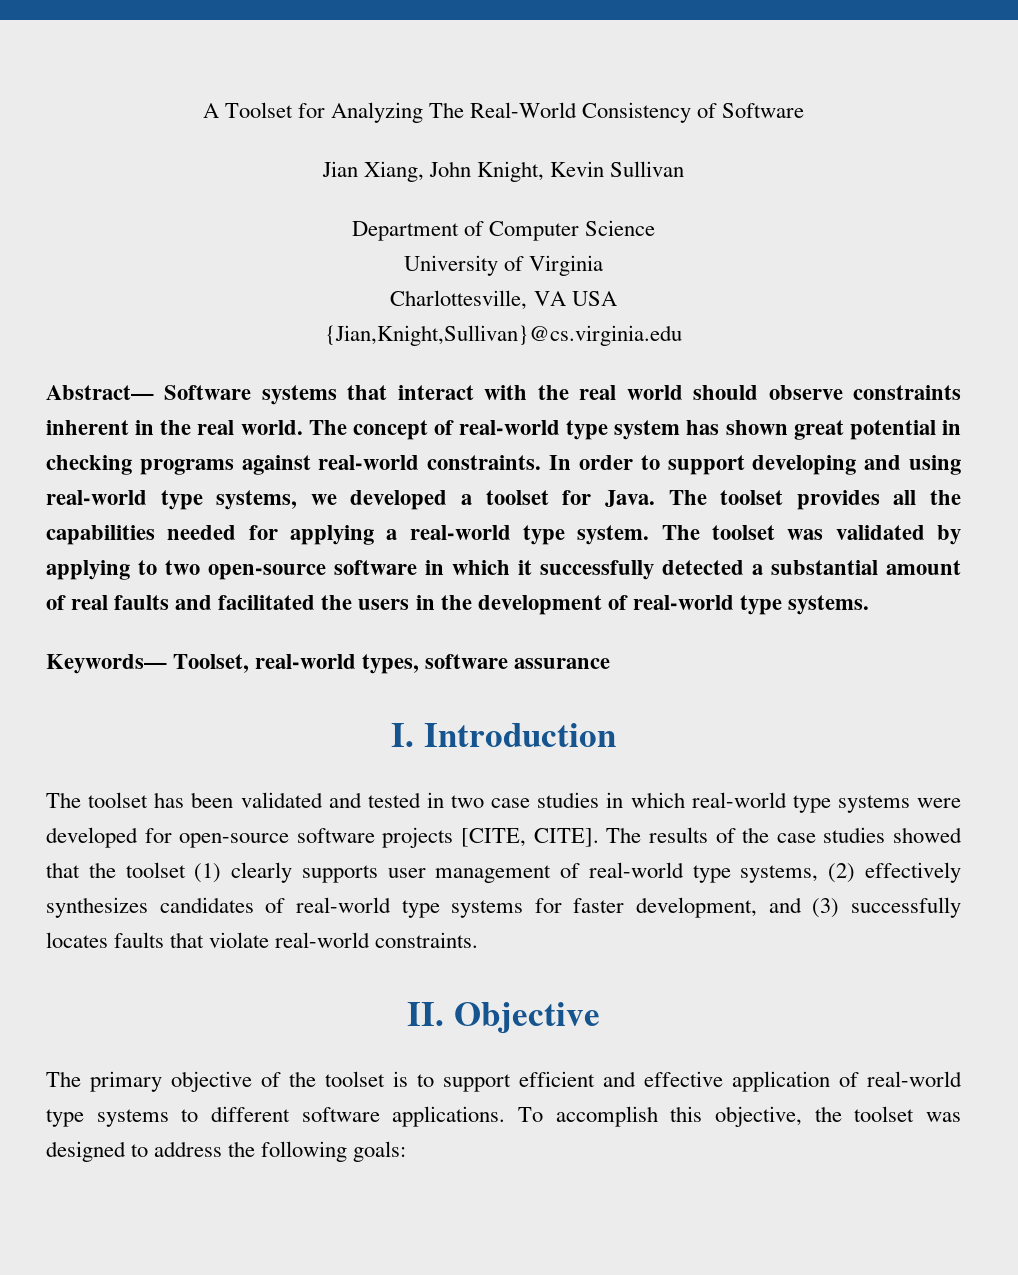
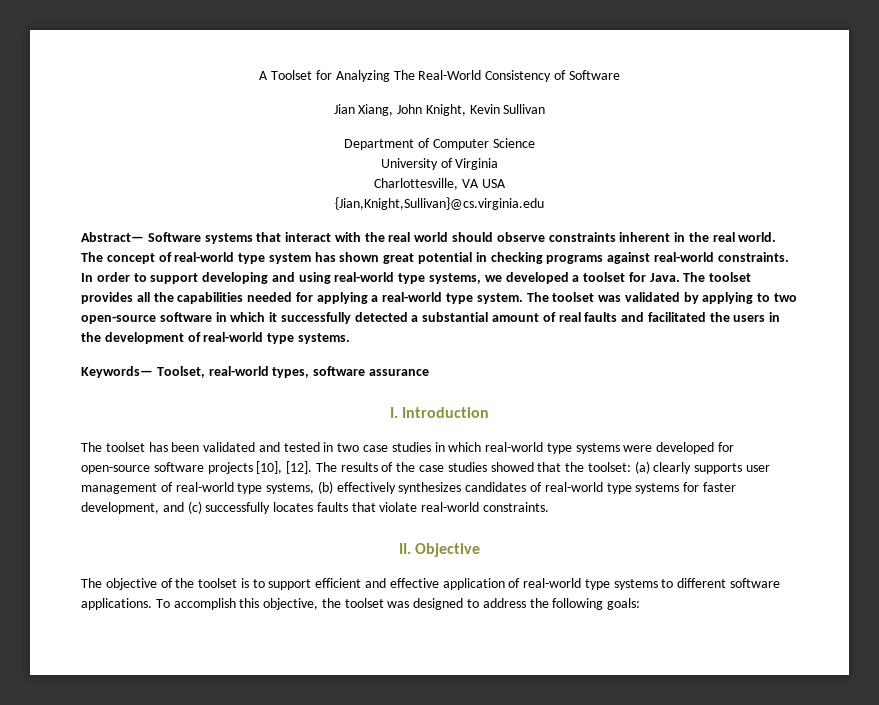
[461,828,599,847] [CITE, CITE]. -> [256,461,313,474] [10], [12].
[125,862,222,883] toolset (1) -> [587,461,650,474] toolset: (a)
[828,863,856,883] (2) -> [317,481,333,494] (b)
[812,898,840,918] (3) -> [187,501,202,514] (c)
[90,1071,162,1092] primary -> (102, 583) none

